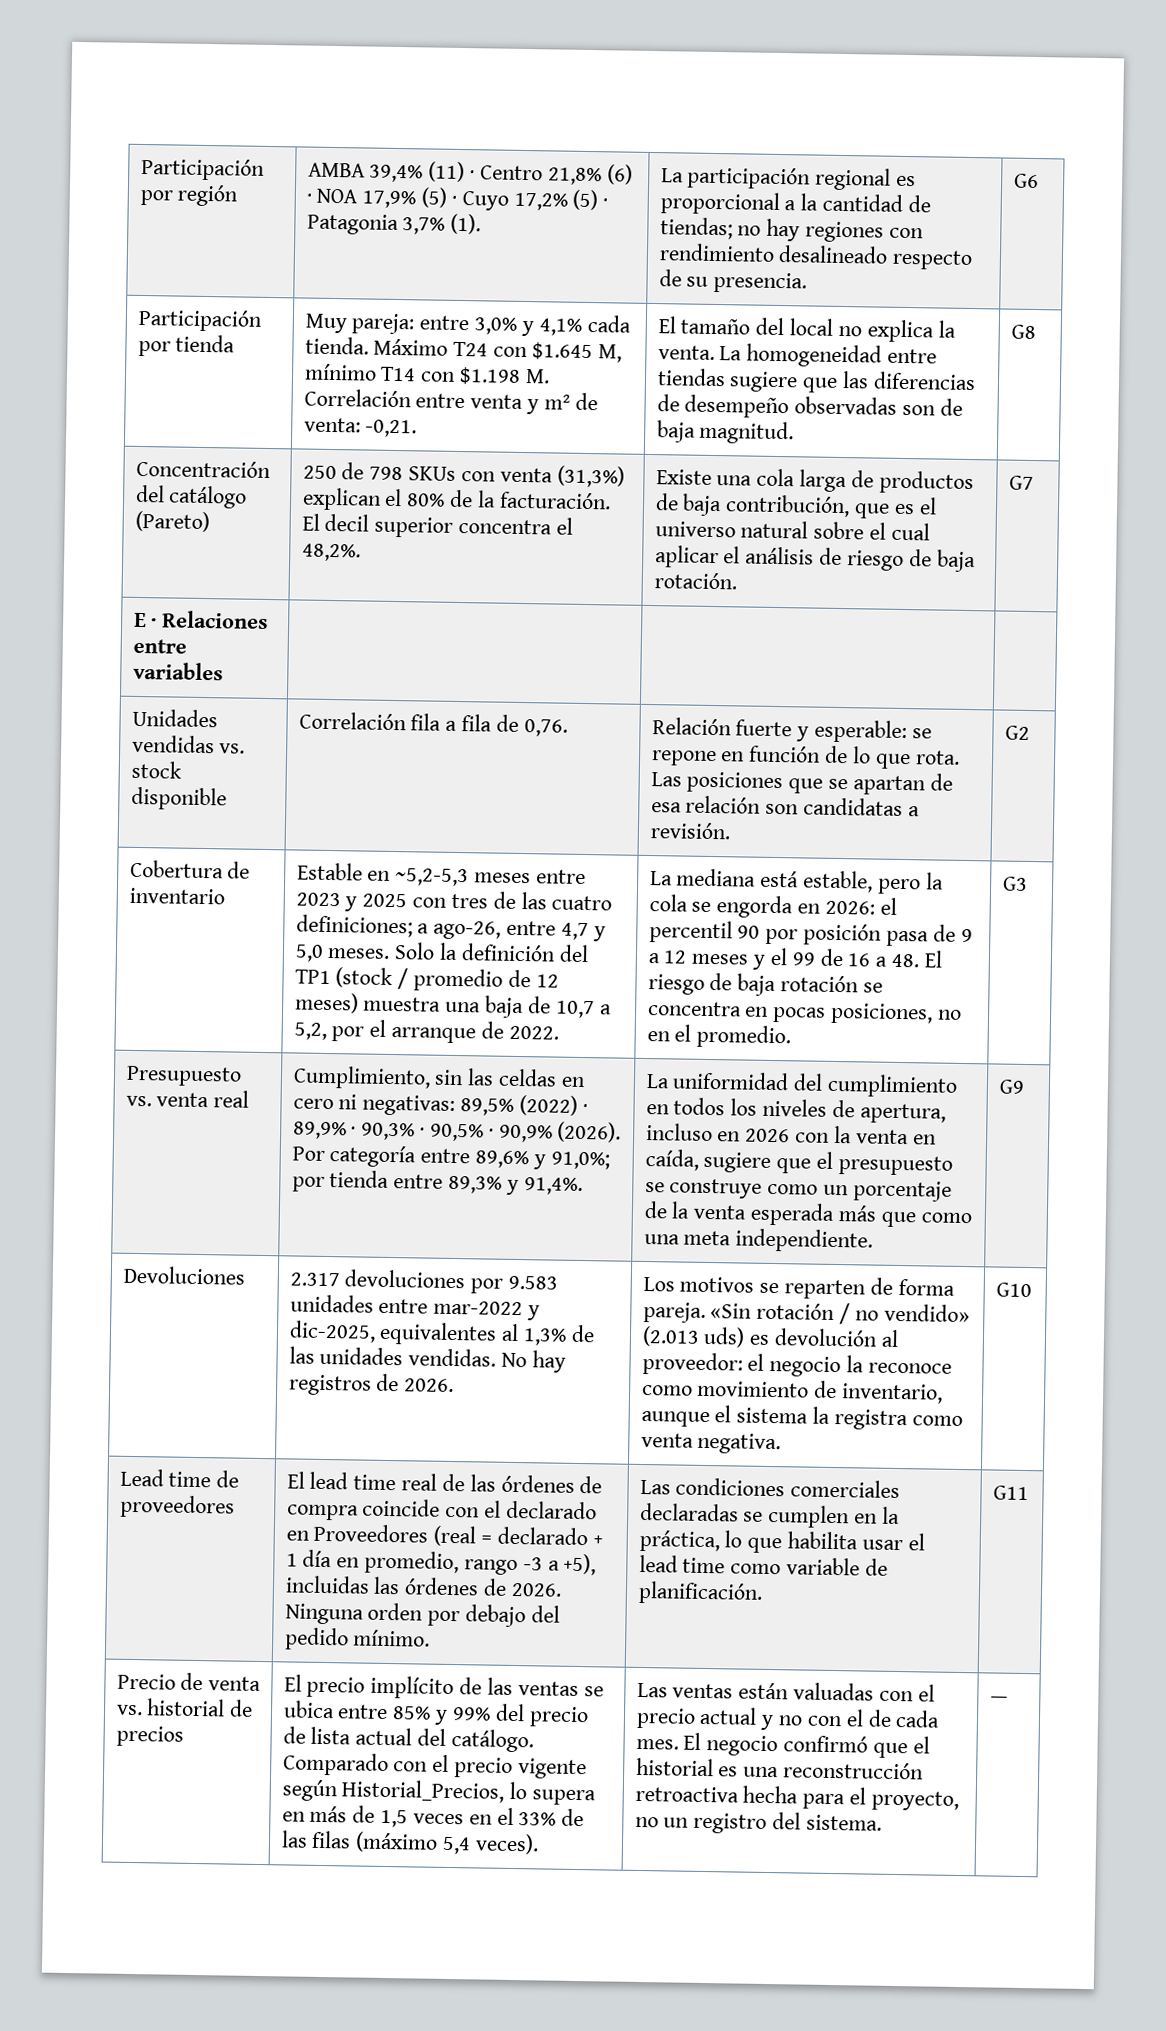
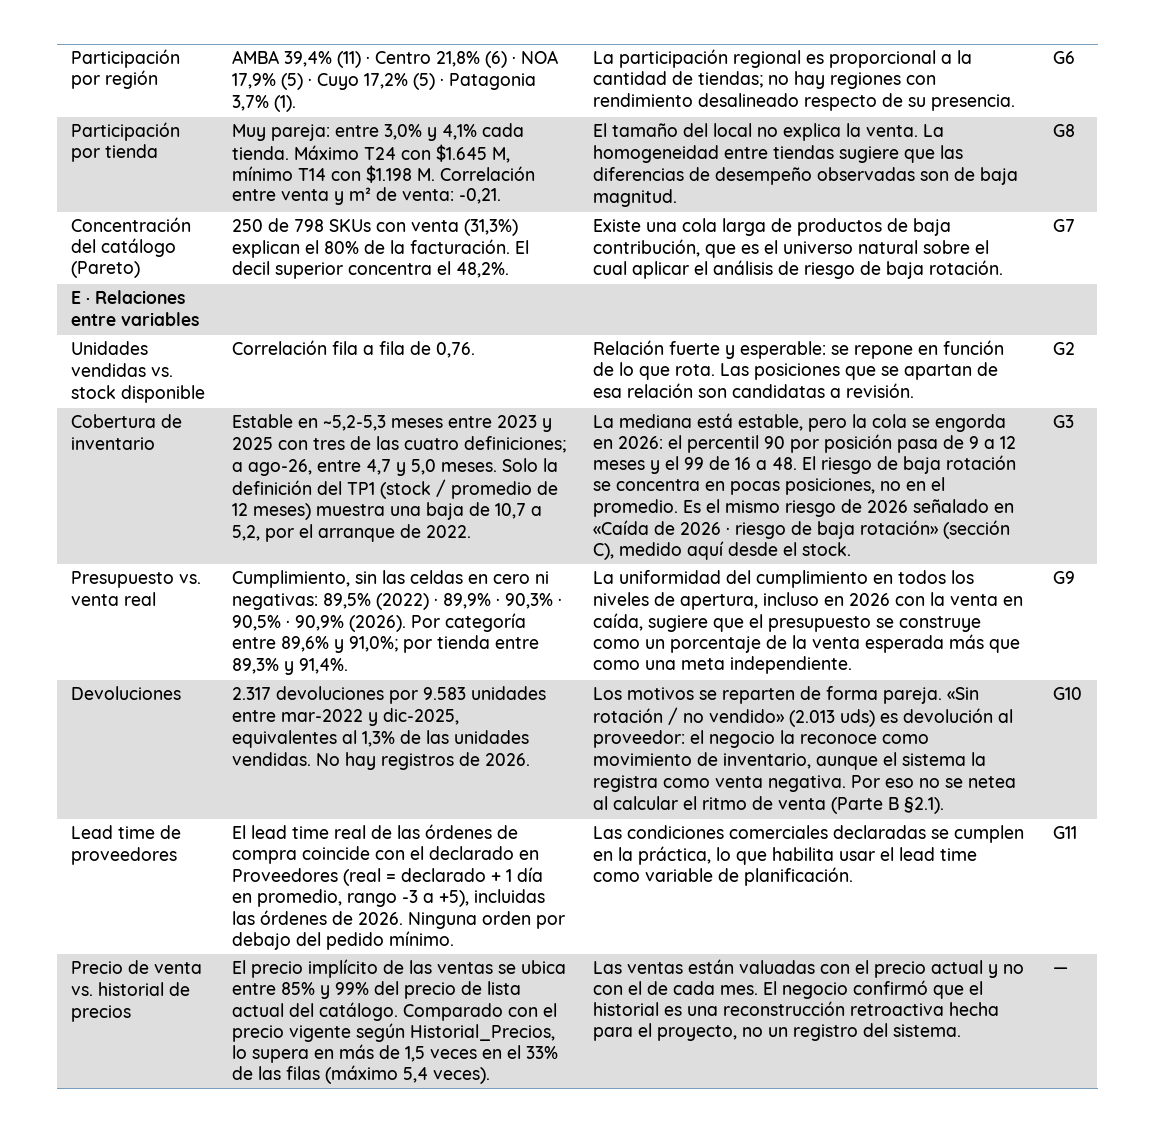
(792, 1036) none -> [682,499,1014,517] [592,520,1010,539] [592,541,851,560] Es el mismo riesgo de 2026 señalado en «Caída de 2026 · riesgo de baja rotación» (sección C), medido aquí desde el stock.
(782, 1443) none -> [850,775,1016,788] [592,796,944,814] Por eso no se netea al calcular el ritmo de venta (Parte B §2.1).

